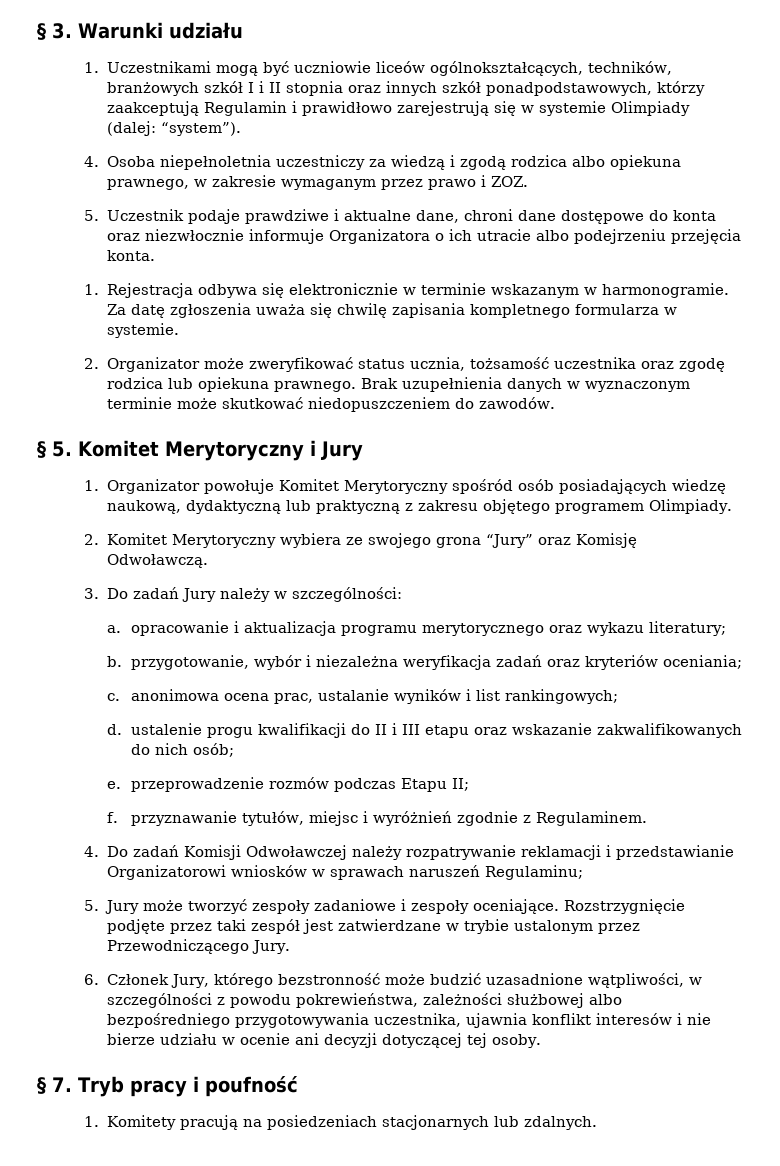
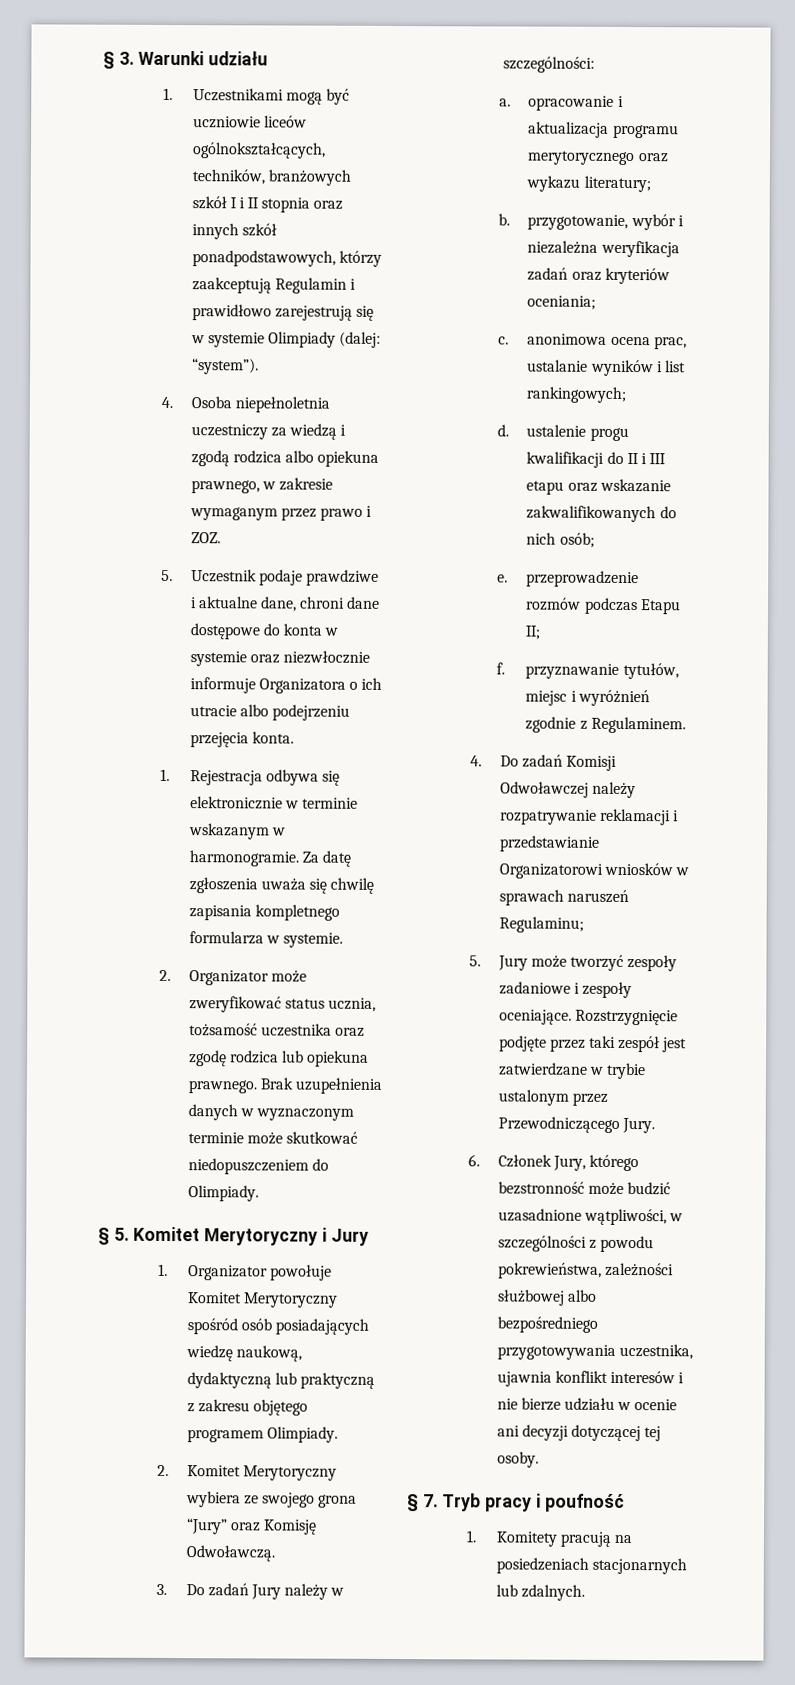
(717, 215) none -> [324,627,339,636] [189,651,247,667] w systemie
[479,397,556,409] zawodów. -> [187,1185,259,1202] Olimpiady.

